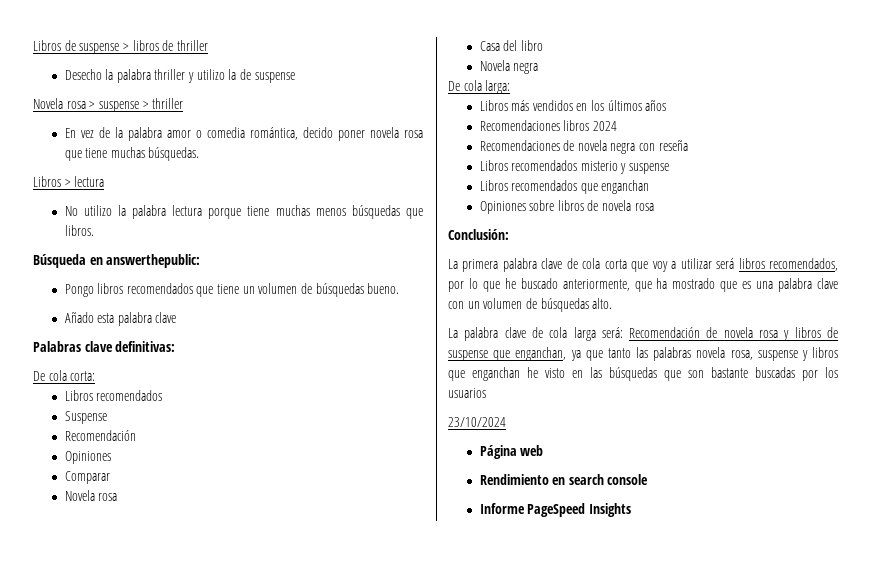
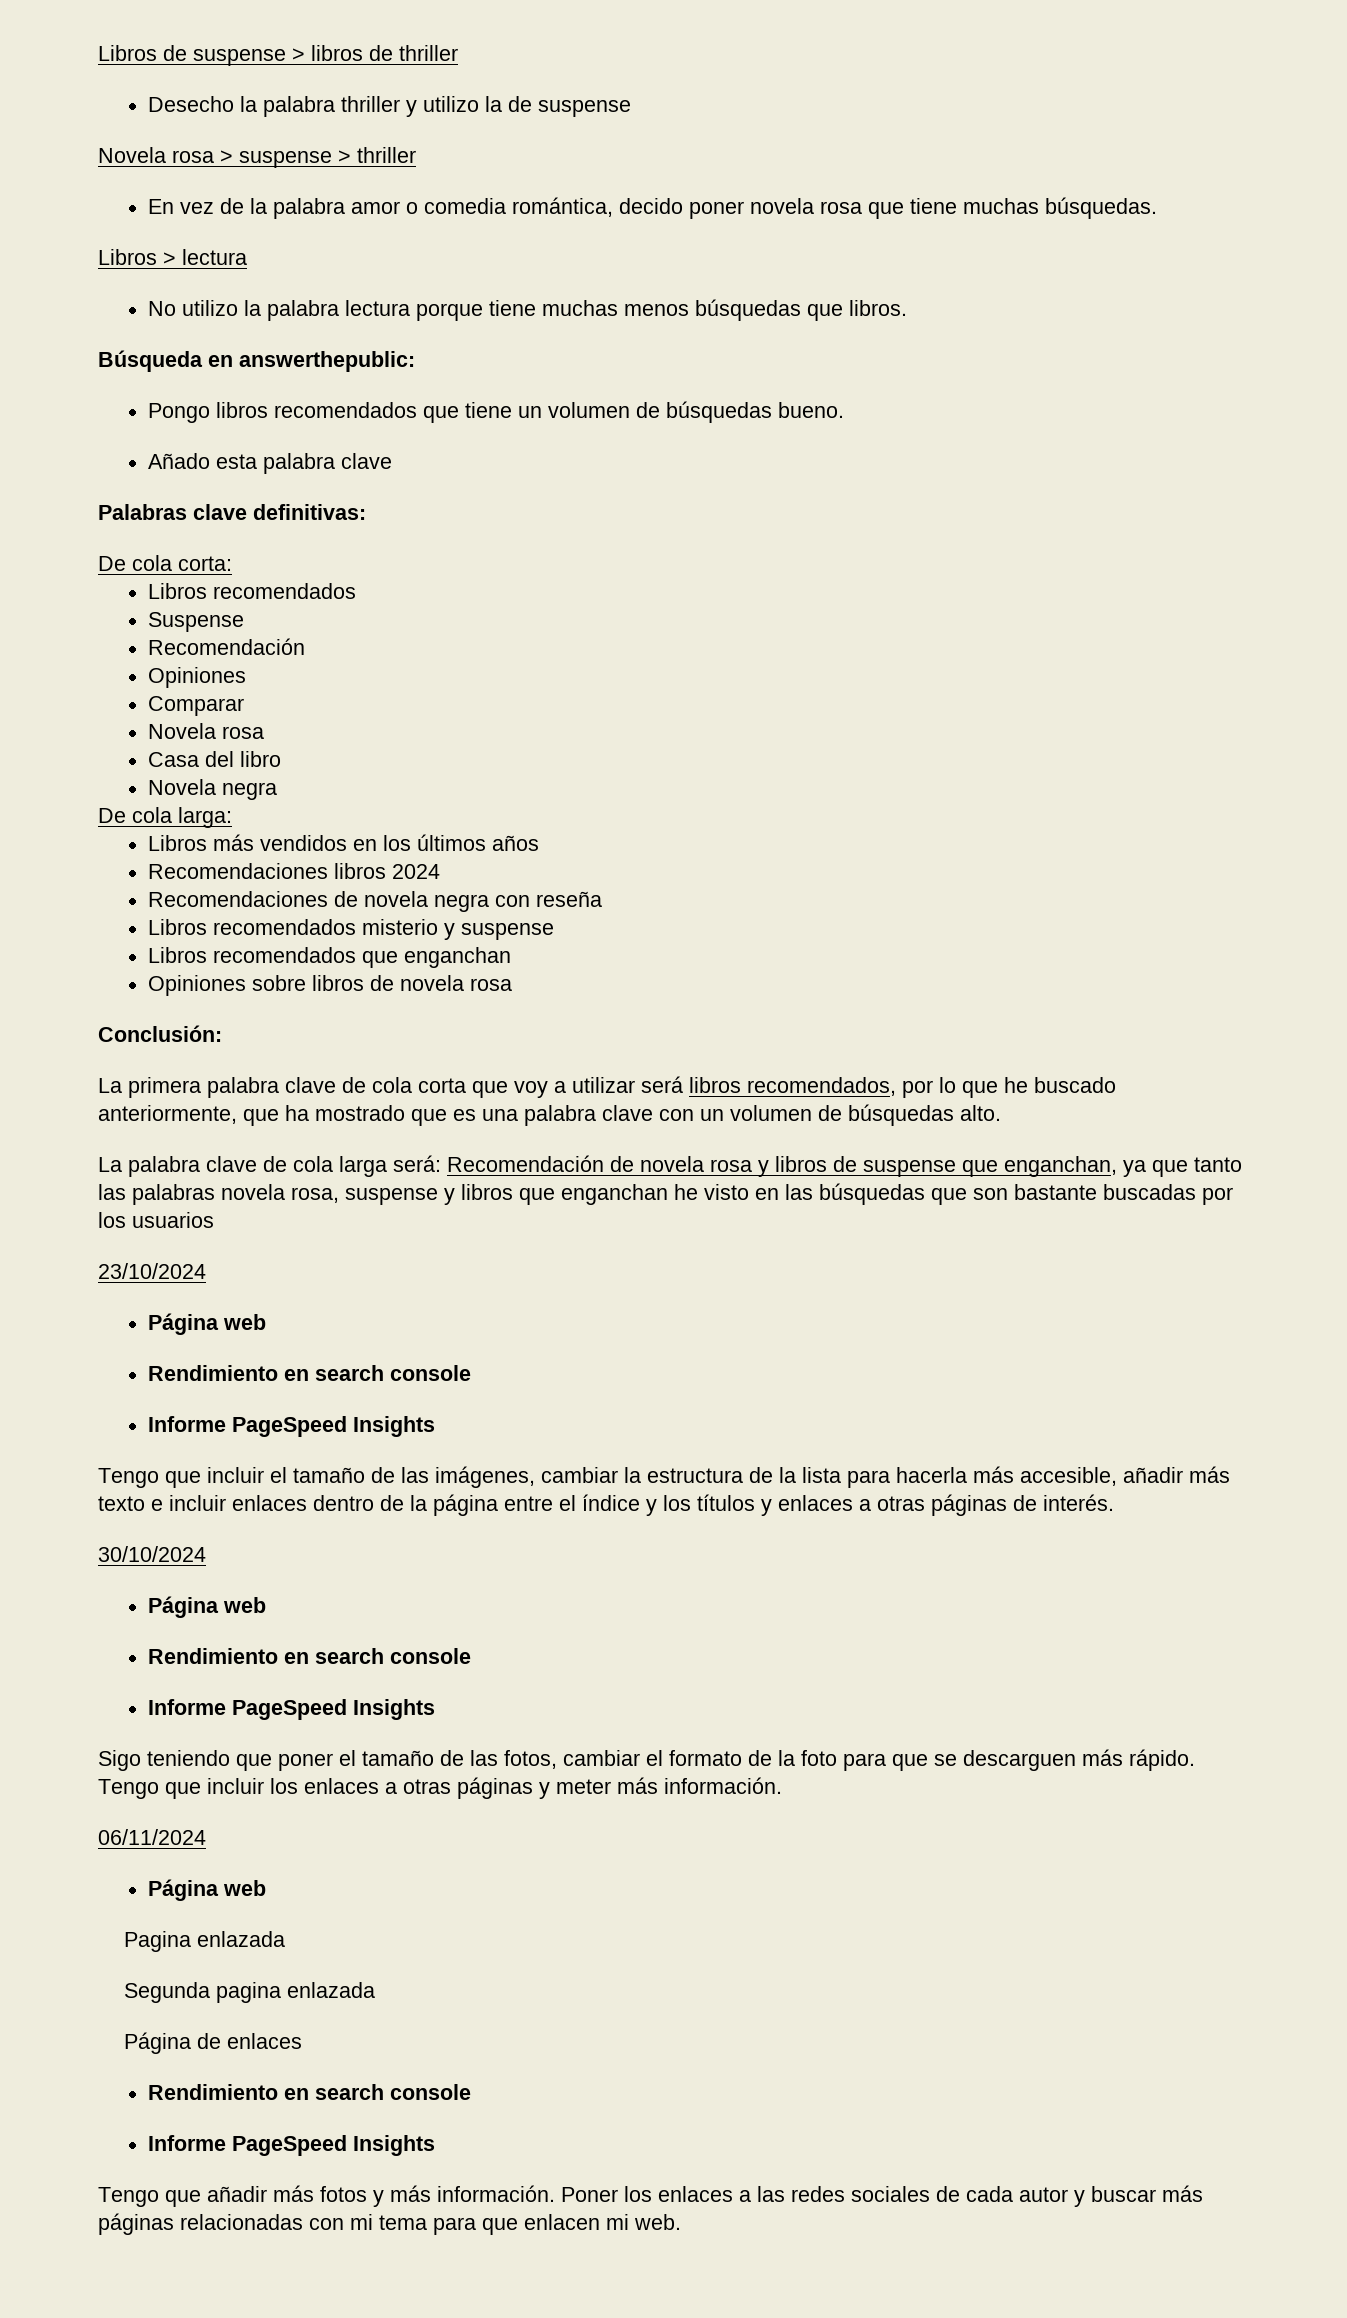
(631, 510) none -> [98,1466,1230,1488] [98,1494,1114,1516] [98,1546,206,1562] [147,1596,266,1618] [147,1648,471,1664] [147,1699,435,1720] [98,1749,1195,1771] [98,1777,782,1799] [98,1829,206,1845] [147,1879,266,1901] [124,1931,286,1952] [124,1982,376,2003] [124,2032,303,2054] [147,2084,471,2100] [147,2135,435,2156] [98,2185,1203,2207] [98,2213,681,2235] // Tengo que incluir el tamaño de las imágenes, cambiar la estructura de la lista para hacerla más accesible, añadir más texto e incluir enlaces dentro de la página entre el índice y los títulos y enlaces a otras páginas de interés. // 30/10/2024 // Página web // Rendimiento en search console // Informe PageSpeed Insights // Sigo teniendo que poner el tamaño de las fotos, cambiar el formato de la foto para que se descarguen más rápido. Tengo que incluir los enlaces a otras páginas y meter más información. // 06/11/2024 // Página web // Pagina enlazada // Segunda pagina enlazada // Página de enlaces // Rendimiento en search console // Informe PageSpeed Insights // Tengo que añadir más fotos y más información. Poner los enlaces a las redes sociales de cada autor y buscar más páginas relacionadas con mi tema para que enlacen mi web.

